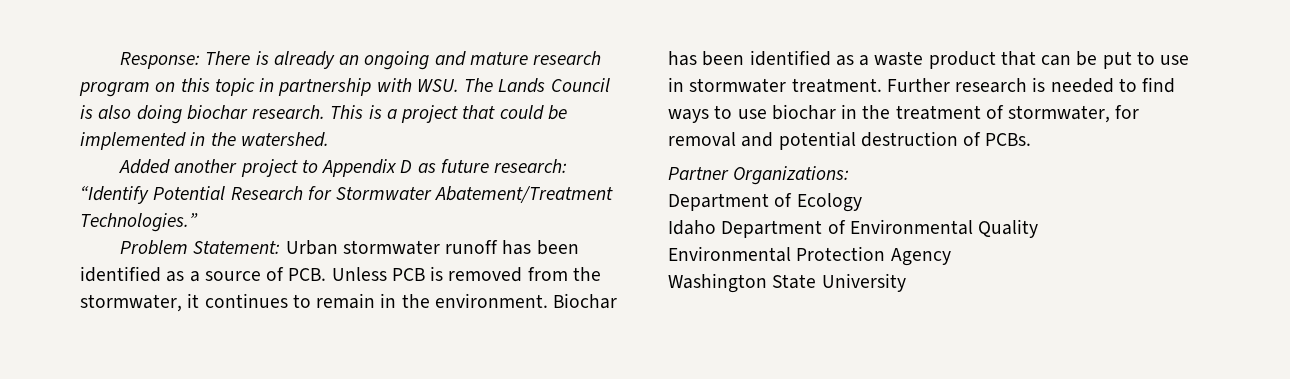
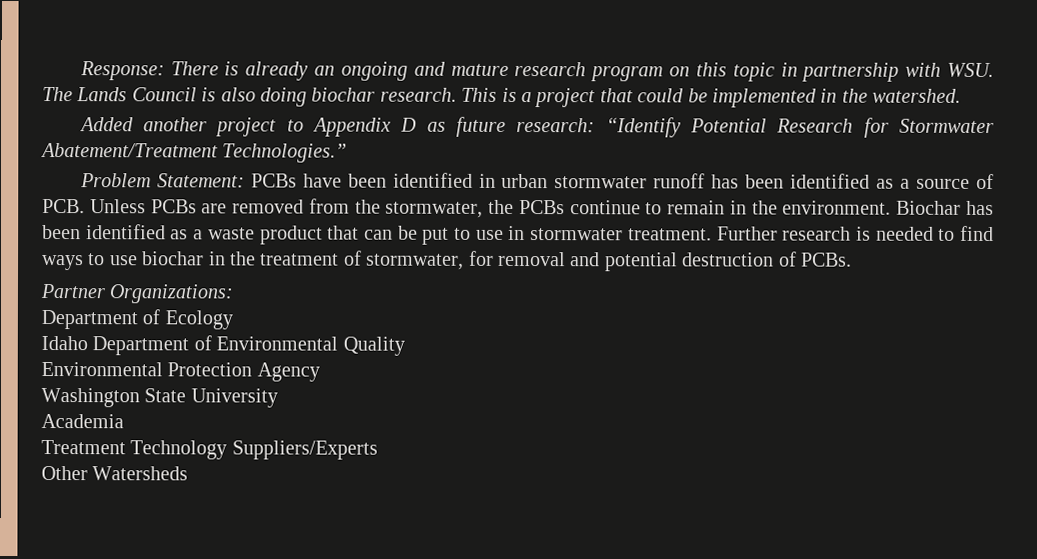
[285,240,338,255] Urban -> [250,172,549,189] PCBs have been identified in urban
[391,266,444,281] PCB is -> [150,199,228,214] PCBs are
[187,293,288,308] it continues -> [488,199,641,215] the PCBs continue
(906, 282) none -> [41,414,124,429] [41,440,378,460] [41,466,189,481] // Academia // Treatment Technology Suppliers/Experts // Other Watersheds

